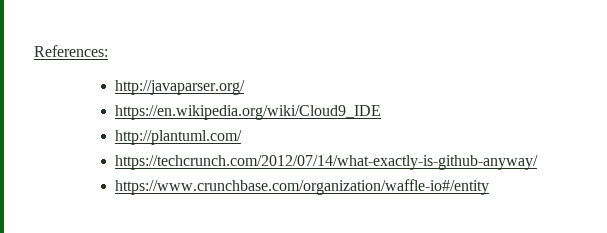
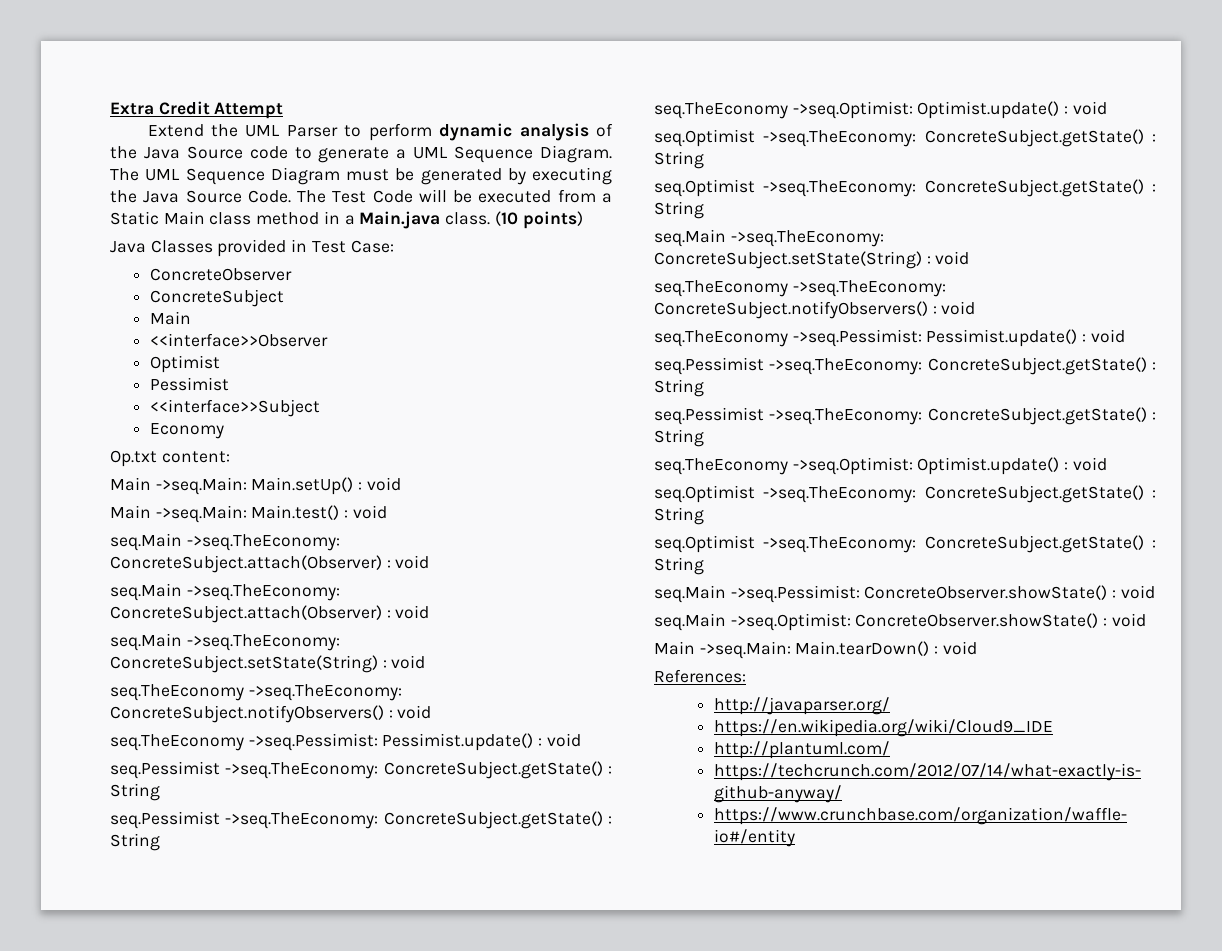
(34, 51) none -> [110,101,284,119] [147,123,613,141] [110,145,613,163] [110,167,612,185] [110,189,612,203] [110,211,583,229] [110,239,394,257] [149,268,292,281] [149,289,284,307] [149,311,191,325] [149,333,328,347] [149,355,220,373] [149,377,229,391] [149,399,320,417] [149,423,224,439] [110,450,230,467] [110,477,401,495] [110,505,387,523] [110,533,340,551] [110,555,430,573] [110,583,340,601] [110,605,430,623] [110,633,340,651] [110,655,426,673] [110,684,402,701] [110,705,432,723] [110,733,581,751] [110,761,612,779] [110,783,160,801] [110,811,612,829] [110,833,160,851] [654,101,1107,119] [654,129,1156,147] [654,151,704,169] [654,179,1156,197] [654,201,704,219] [654,229,884,247] [654,251,970,269] [654,280,946,297] [654,301,976,319] [654,329,1125,347] [654,357,1156,375] [654,379,704,397] [654,407,1156,425] [654,429,704,447] [654,457,1107,475] [654,485,1156,503] [654,507,704,525] [654,535,1156,553] [654,557,704,575] [654,585,1155,603] [654,613,1146,631] [654,641,977,659] Extra Credit Attempt // Extend the UML Parser to perform dynamic analysis of the Java Source code to generate a UML Sequence Diagram. The UML Sequence Diagram must be generated by executing the Java Source Code. The Test Code will be executed from a Static Main class method in a Main.java class. (10 points) // Java Classes provided in Test Case: // ConcreteObserver // ConcreteSubject // Main // <<interface>>Observer // Optimist // Pessimist // <<interface>>Subject // Economy // Op.txt content: // Main ->seq.Main: Main.setUp() : void // Main ->seq.Main: Main.test() : void // seq.Main ->seq.TheEconomy: ConcreteSubject.attach(Observer) : void // seq.Main ->seq.TheEconomy: ConcreteSubject.attach(Observer) : void // seq.Main ->seq.TheEconomy: ConcreteSubject.setState(String) : void // seq.TheEconomy ->seq.TheEconomy: ConcreteSubject.notifyObservers() : void // seq.TheEconomy ->seq.Pessimist: Pessimist.update() : void // seq.Pessimist ->seq.TheEconomy: ConcreteSubject.getState() : String // seq.Pessimist ->seq.TheEconomy: ConcreteSubject.getState() : String // seq.TheEconomy ->seq.Optimist: Optimist.update() : void // seq.Optimist ->seq.TheEconomy: ConcreteSubject.getState() : String // seq.Optimist ->seq.TheEconomy: ConcreteSubject.getState() : String // seq.Main ->seq.TheEconomy: ConcreteSubject.setState(String) : void // seq.TheEconomy ->seq.TheEconomy: ConcreteSubject.notifyObservers() : void // seq.TheEconomy ->seq.Pessimist: Pessimist.update() : void // seq.Pessimist ->seq.TheEconomy: ConcreteSubject.getState() : String // seq.Pessimist ->seq.TheEconomy: ConcreteSubject.getState() : String // seq.TheEconomy ->seq.Optimist: Optimist.update() : void // seq.Optimist ->seq.TheEconomy: ConcreteSubject.getState() : String // seq.Optimist ->seq.TheEconomy: ConcreteSubject.getState() : String // seq.Main ->seq.Pessimist: ConcreteObserver.showState() : void // seq.Main ->seq.Optimist: ConcreteObserver.showState() : void // Main ->seq.Main: Main.tearDown() : void //

